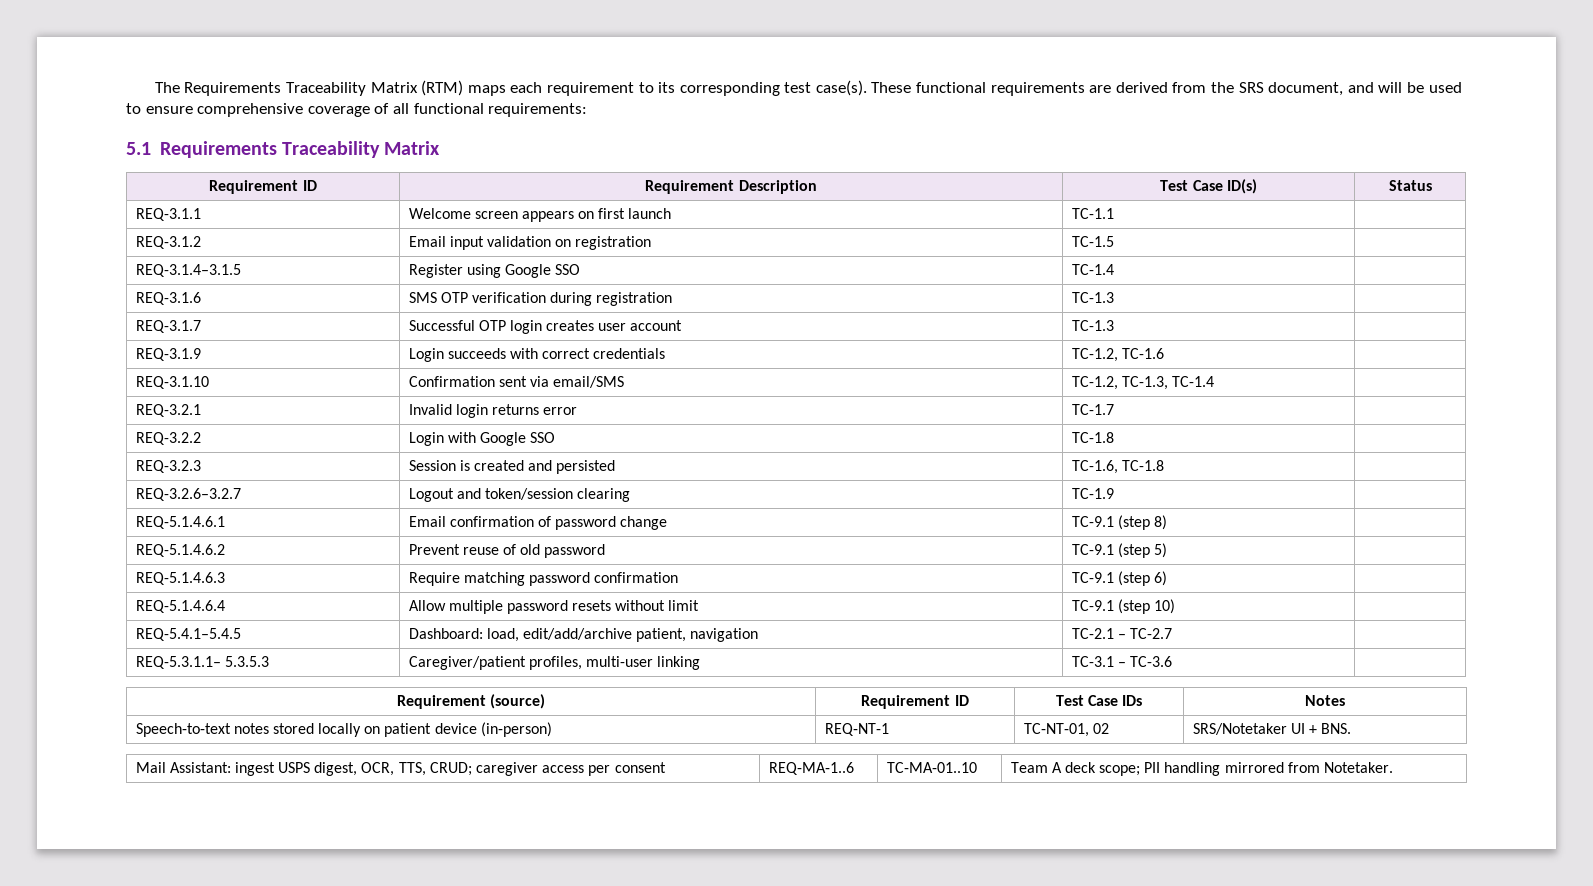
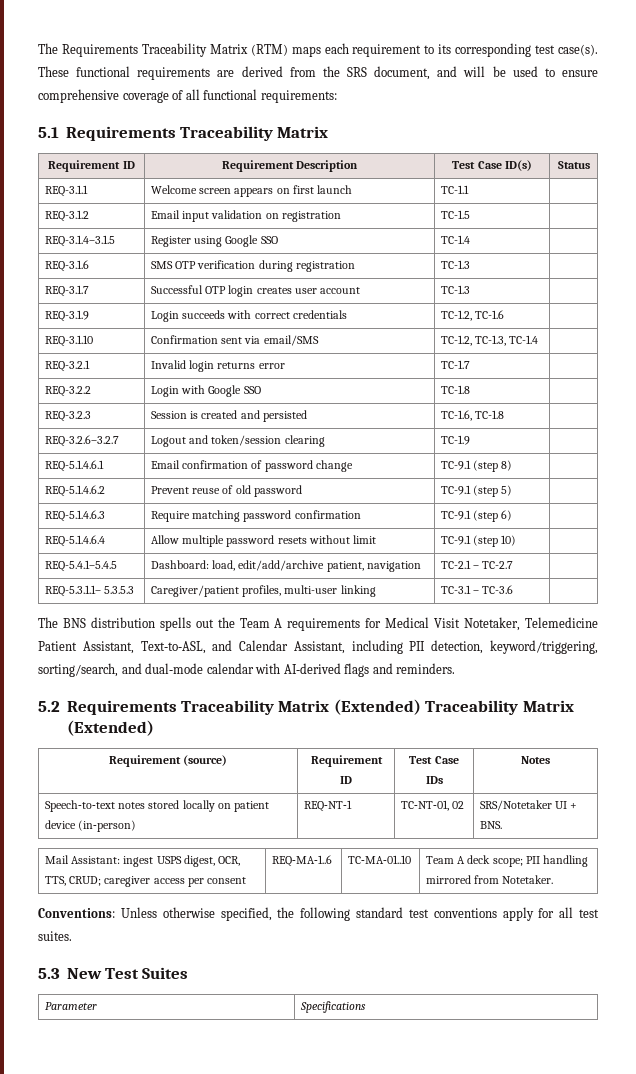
(1172, 661) none -> [38,617,598,631] [38,640,598,654] [38,663,456,677] [38,699,574,715] [66,720,154,736] // The BNS distribution spells out the Team A requirements for Medical Visit Notetaker, Telemedicine Patient Assistant, Text‑to‑ASL, and Calendar Assistant, including PII detection, keyword/triggering, sorting/search, and dual‑mode calendar with AI‑derived flags and reminders. // 5.2 Requirements Traceability Matrix (Extended) Traceability Matrix (Extended)
(1393, 767) none -> [38,907,599,921] [38,931,72,941] [38,967,189,979] [45,1002,98,1010] [300,1001,367,1013] // Conventions: Unless otherwise specified, the following standard test conventions apply for all test suites. // 5.3 New Test Suites // Parameter | Specifications

